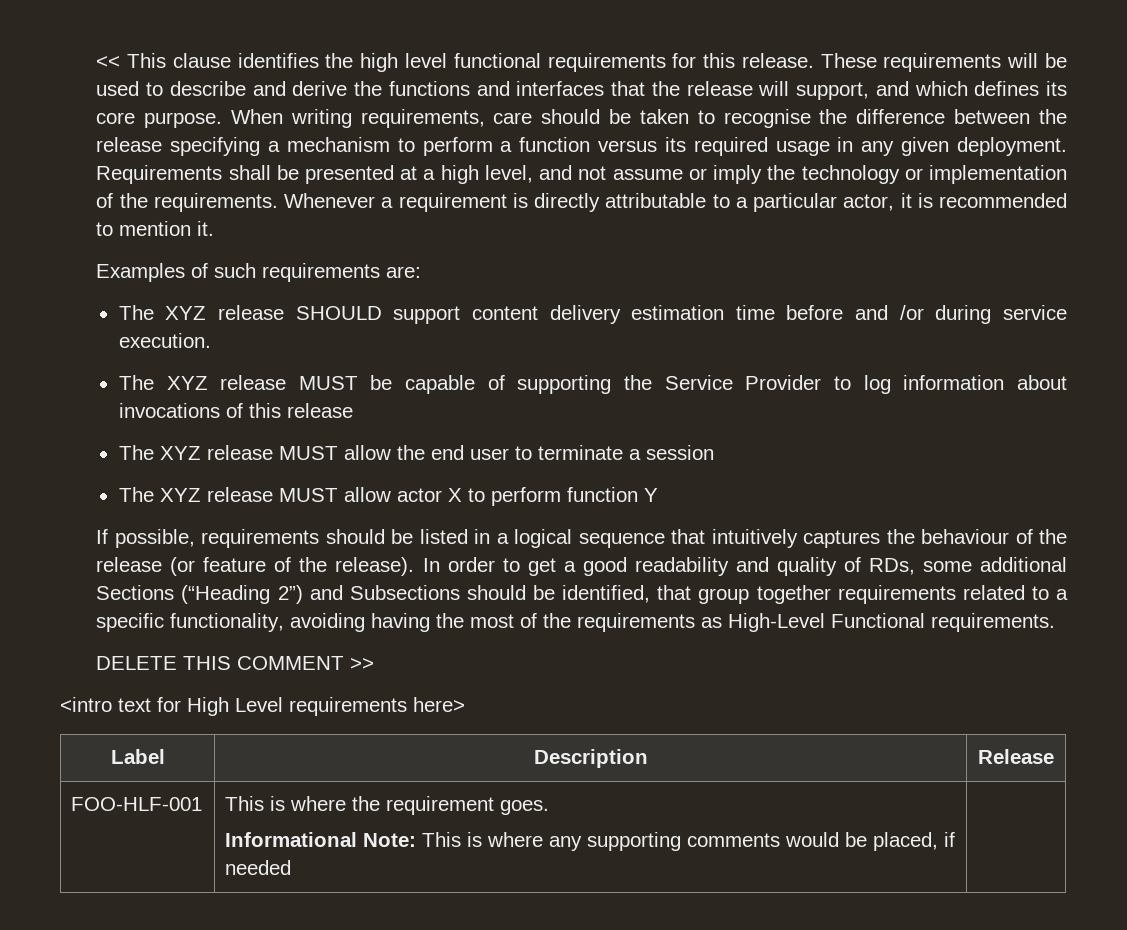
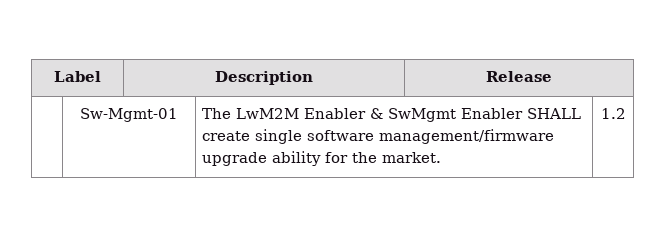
[96,53,1068,72] [96,81,1067,100] [96,109,1067,128] [96,137,1067,156] [96,165,1067,184] [96,193,1068,212] [96,221,215,236] [96,263,422,282] [118,305,1067,324] [118,333,211,348] [118,375,1068,394] [118,403,353,418] [118,445,714,460] [118,487,658,506] [96,529,1067,548] [96,557,1067,576] [96,585,1069,604] [96,613,1056,632] [96,656,375,670] [60,697,465,716] [110,749,165,764] [533,749,648,768] [978,749,1054,764] [71,797,203,811] [225,796,550,815] [225,832,956,851] [225,860,292,875] << This clause identifies the high level functional requirements for this release. These requirements will be used to describe and derive the functions and interfaces that the release will support, and which defines its core purpose. When writing requirements, care should be taken to recognise the difference between the release specifying a mechanism to perform a function versus its required usage in any given deployment. Requirements shall be presented at a high level, and not assume or imply the technology or implementation of the requirements. Whenever a requirement is directly attributable to a particular actor, it is recommended to mention it. // Examples of such requirements are: // The XYZ release SHOULD support content delivery estimation time before and /or during service execution. // The XYZ release MUST be capable of supporting the Service Provider to log information about invocations of this release // The XYZ release MUST allow the end user to terminate a session // The XYZ release MUST allow actor X to perform function Y // If possible, requirements should be listed in a logical sequence that intuitively captures the behaviour of the release (or feature of the release). In order to get a good readability and quality of RDs, some additional Sections (“Heading 2”) and Subsections should be identified, that group together requirements related to a specific functionality, avoiding having the most of the requirements as High-Level Functional requirements. // DELETE THIS COMMENT >> // <intro text for High Level requirements here> // Label | Description | Release // FOO-HLF-001 | This is where the requirement goes. // Informational Note: This is where any supporting comments would be placed, if needed | -> [54,71,101,82] [215,71,313,85] [486,71,552,82] [80,108,178,122] [202,108,582,122] [202,129,555,144] [202,151,442,166] [600,108,626,119] Label | Description | Release // | Sw-Mgmt-01 | The LwM2M Enabler & SwMgmt Enabler SHALL create single software management/firmware upgrade ability for the market. | 1.2

